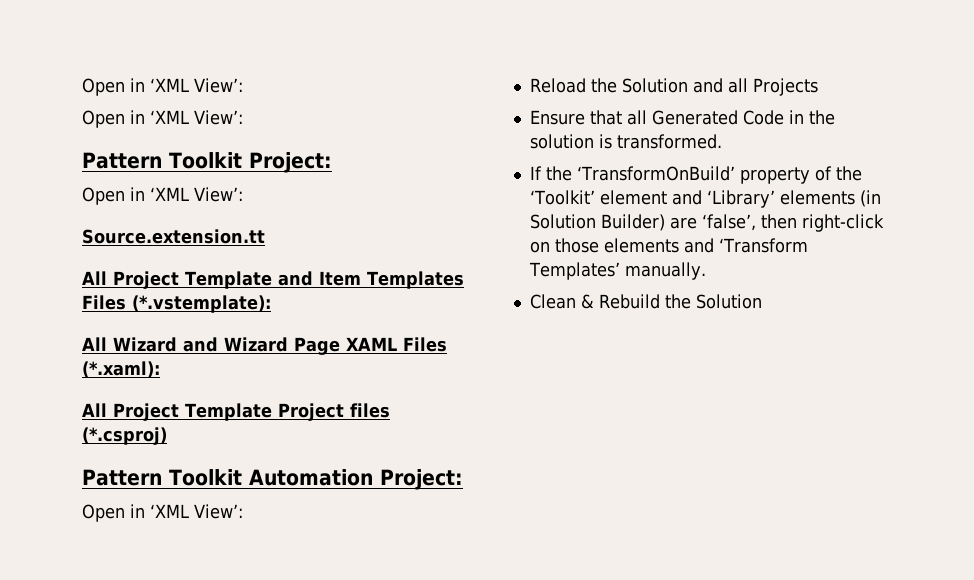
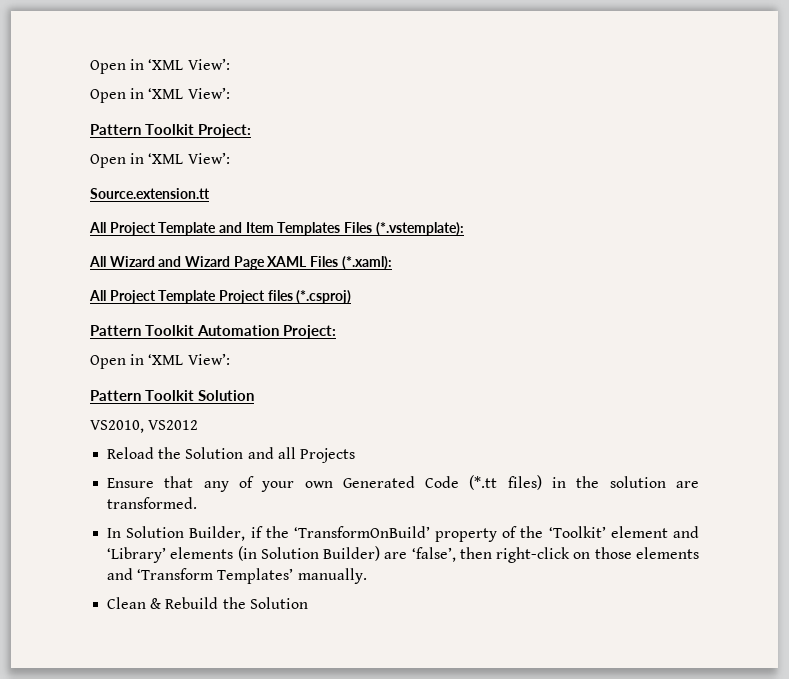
(243, 511) none -> [90,390,255,401] [90,420,199,433] // Pattern Toolkit Solution // VS2010, VS2012
[626,110,784,125] all Generated Code -> [203,475,542,492] any of your own Generated Code (*.tt files)
[598,134,612,149] is -> [676,481,700,488] are
[529,166,542,180] If -> [107,526,263,541] In Solution Builder, if

